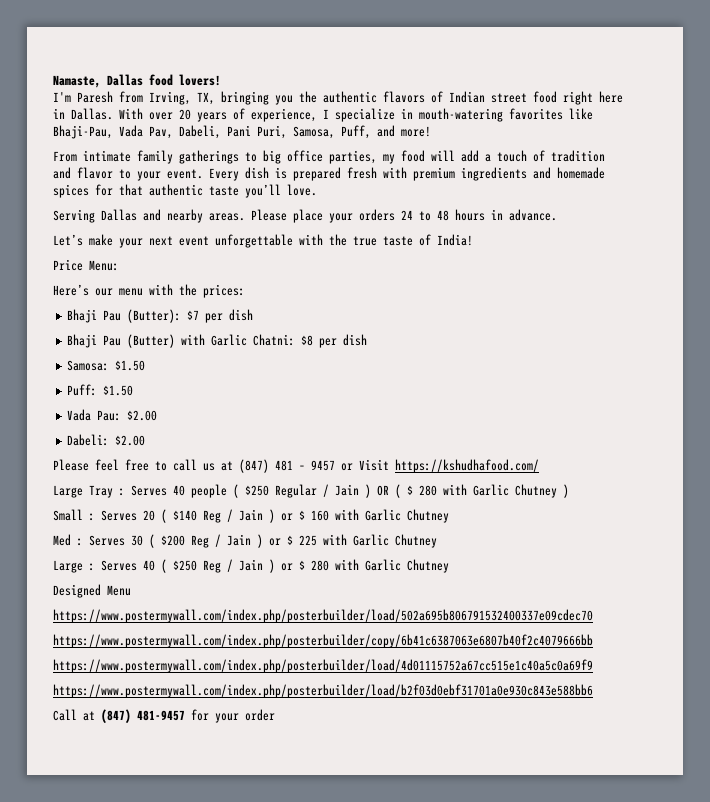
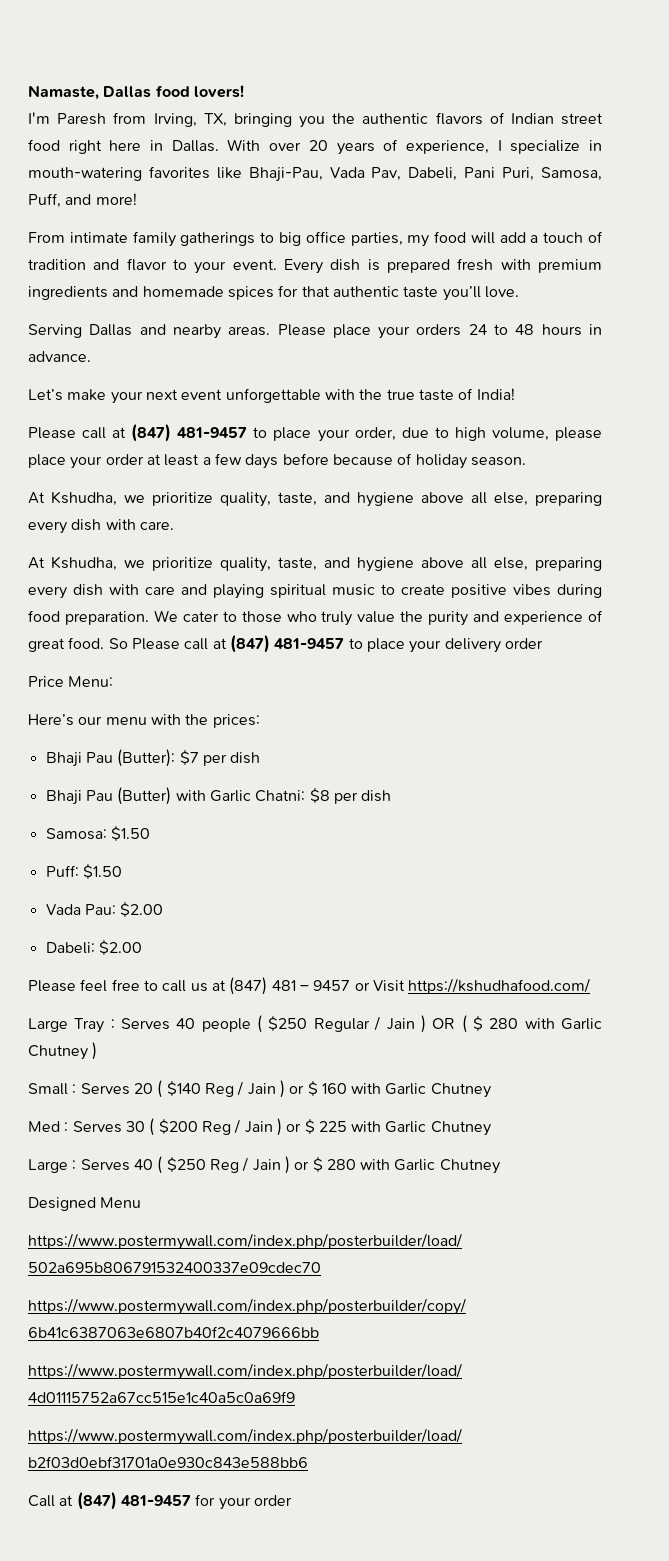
(473, 240) none -> [28,424,603,442] [28,453,526,469] [28,491,602,507] [28,519,174,534] [28,556,602,572] [28,584,602,599] [28,610,603,626] [28,635,543,653] // Please call at (847) 481-9457 to place your order, due to high volume, please place your order at least a few days before because of holiday season. // At Kshudha, we prioritize quality, taste, and hygiene above all else, preparing every dish with care. // At Kshudha, we prioritize quality, taste, and hygiene above all else, preparing every dish with care and playing spiritual music to create positive vibes during food preparation. We cater to those who truly value the purity and experience of great food. So Please call at (847) 481-9457 to place your delivery order

